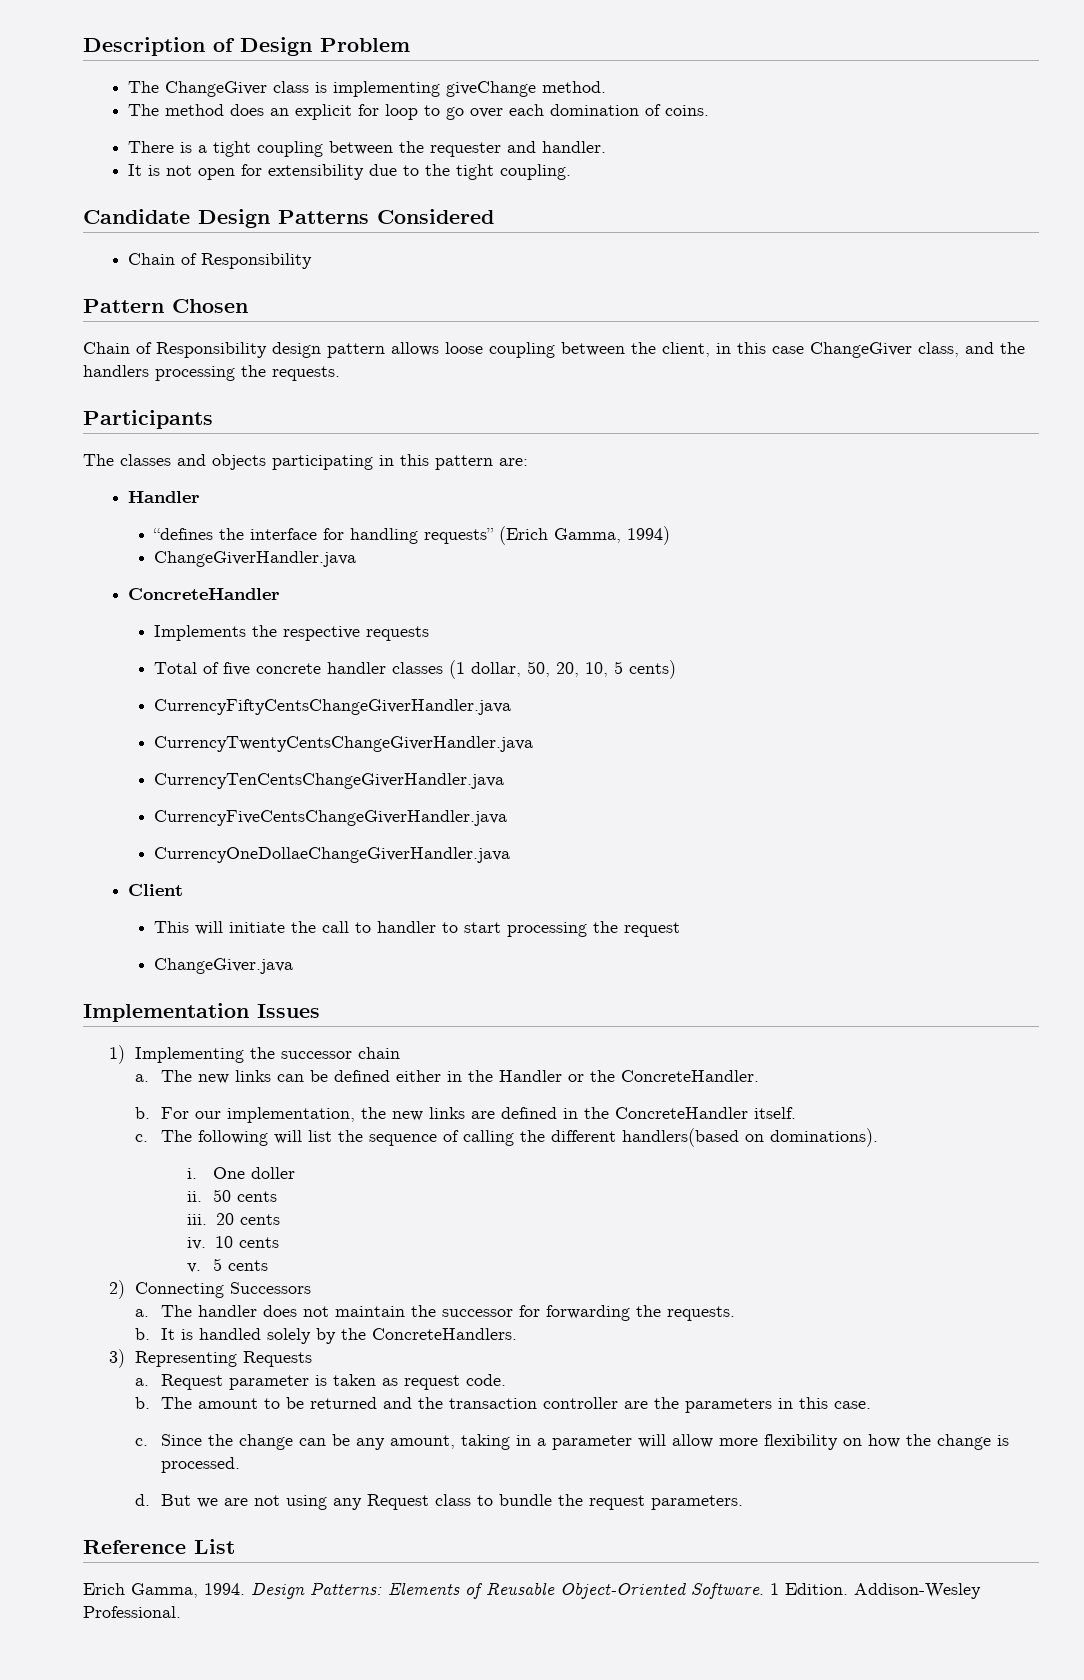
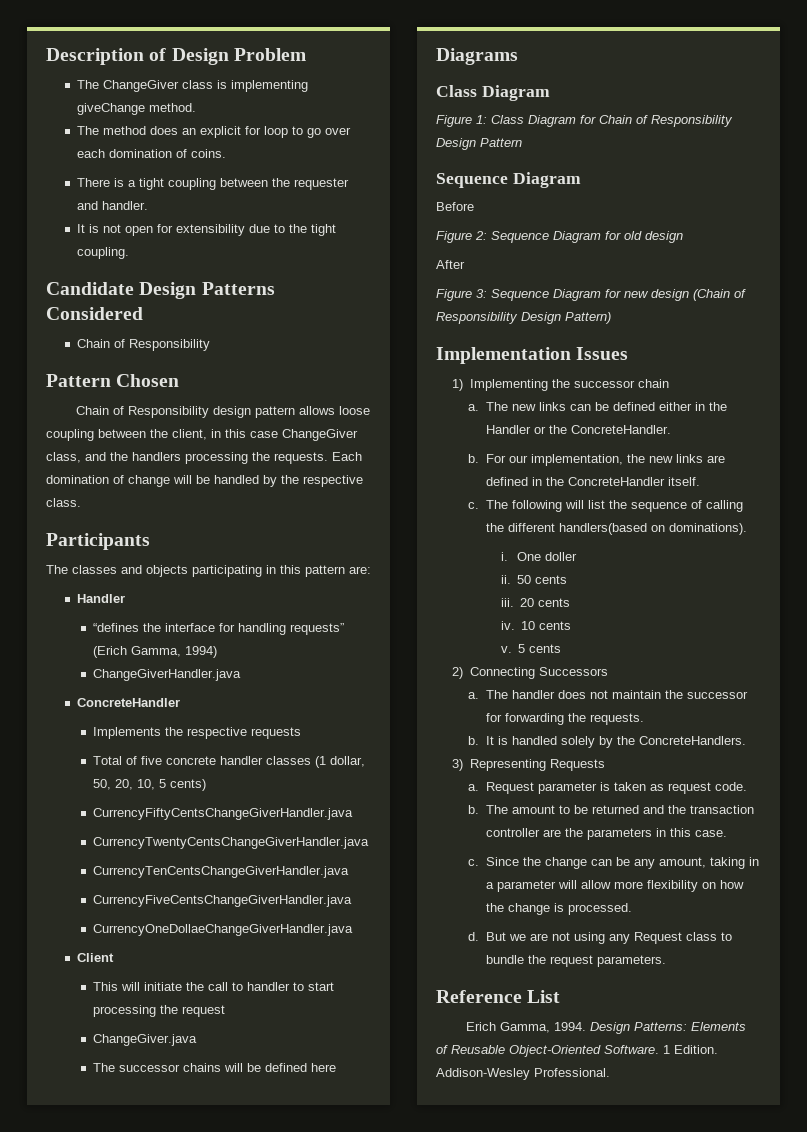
(340, 373) none -> [332,452,362,461] [46,475,363,487] [46,498,81,507] Each domination of change will be handled by the respective class.
(294, 966) none -> [92,1063,336,1072] [436,48,518,65] [436,85,550,101] [436,115,733,127] [436,138,522,150] [436,172,581,188] [436,202,474,211] [436,231,683,243] [436,260,465,269] [436,289,746,301] [436,312,611,324] // The successor chains will be defined here // Diagrams // Class Diagram // Figure 1: Class Diagram for Chain of Responsibility Design Pattern // Sequence Diagram // Before // Figure 2: Sequence Diagram for old design // After // Figure 3: Sequence Diagram for new design (Chain of Responsibility Design Pattern)

